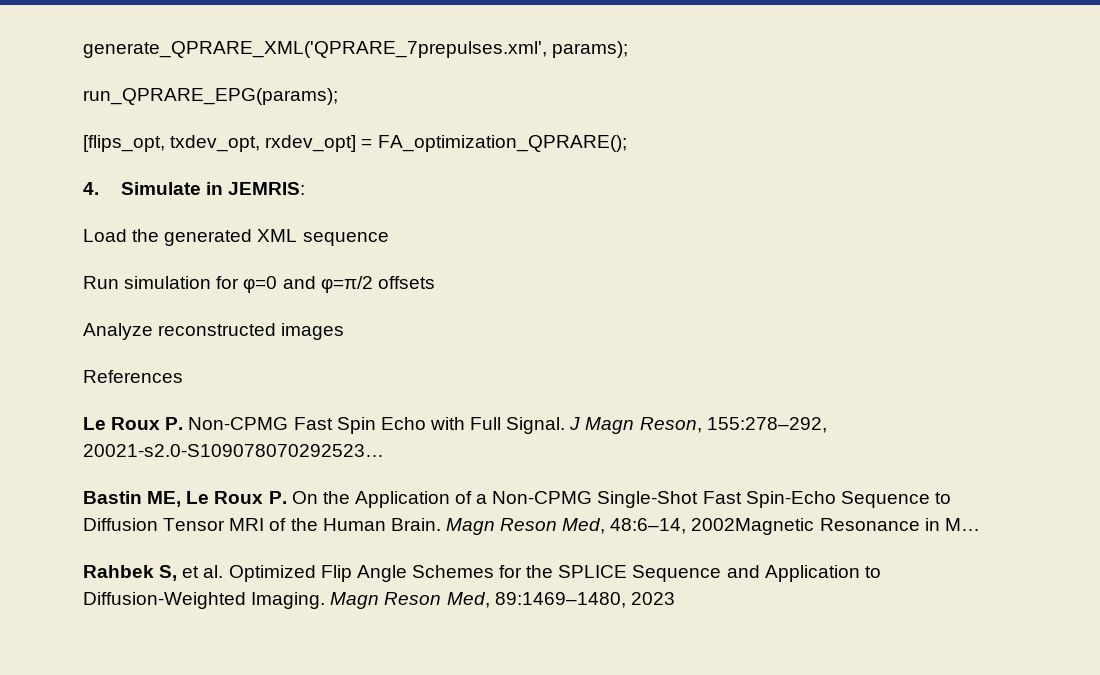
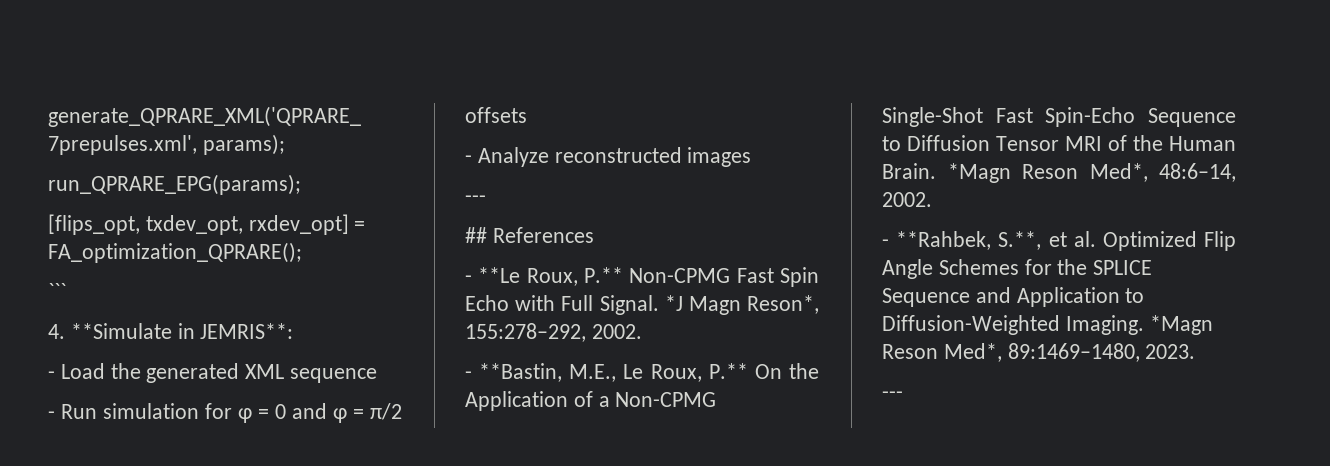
[83,182,306,195] 4. Simulate in JEMRIS: // -> [48,283,66,299] [48,323,294,339] [48,371,55,379] ``` // 4. **Simulate in JEMRIS**: // -
(389, 239) none -> [48,411,55,419] -
[243,276,373,293] φ=0 and φ=π/2 -> [238,403,402,423] φ = 0 and φ = π/2
(435, 282) none -> [465,155,472,163] -
(345, 331) none -> [465,195,486,203] [465,227,487,243] --- // ##
[83,417,184,430] Le Roux P. -> [465,267,623,286] - **Le Roux, P.**
[569,417,827,434] [83,444,384,457] [83,491,287,507] J Magn Reson, 155:278–292, 20021-s2.0-S109078070292523… // Bastin ME, Le Roux P. -> [664,295,819,315] [465,323,642,342] [465,363,748,382] *J Magn Reson*, 155:278–292, 2002. // - **Bastin, M.E., Le Roux, P.**
[445,518,980,535] [83,565,178,581] Magn Reson Med, 48:6–14, 2002Magnetic Resonance in M… // Rahbek S, -> [947,163,1236,183] [882,192,932,207] [882,231,1042,250] *Magn Reson Med*, 48:6–14, 2002. // - **Rahbek, S.**,
[330,592,675,609] Magn Reson Med, 89:1469–1480, 2023 -> [1149,315,1213,335] [882,343,1196,362] [882,391,903,399] *Magn Reson Med*, 89:1469–1480, 2023. // ---

